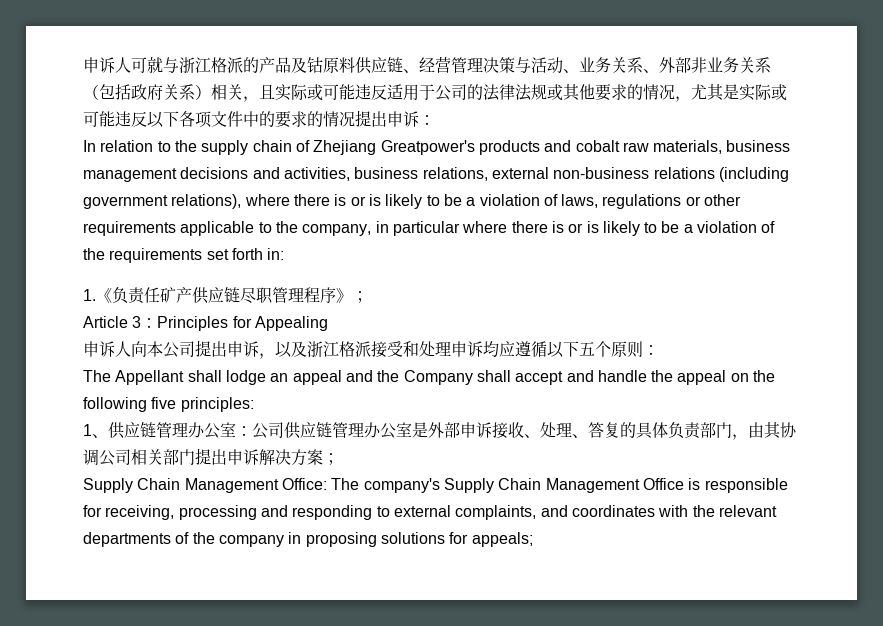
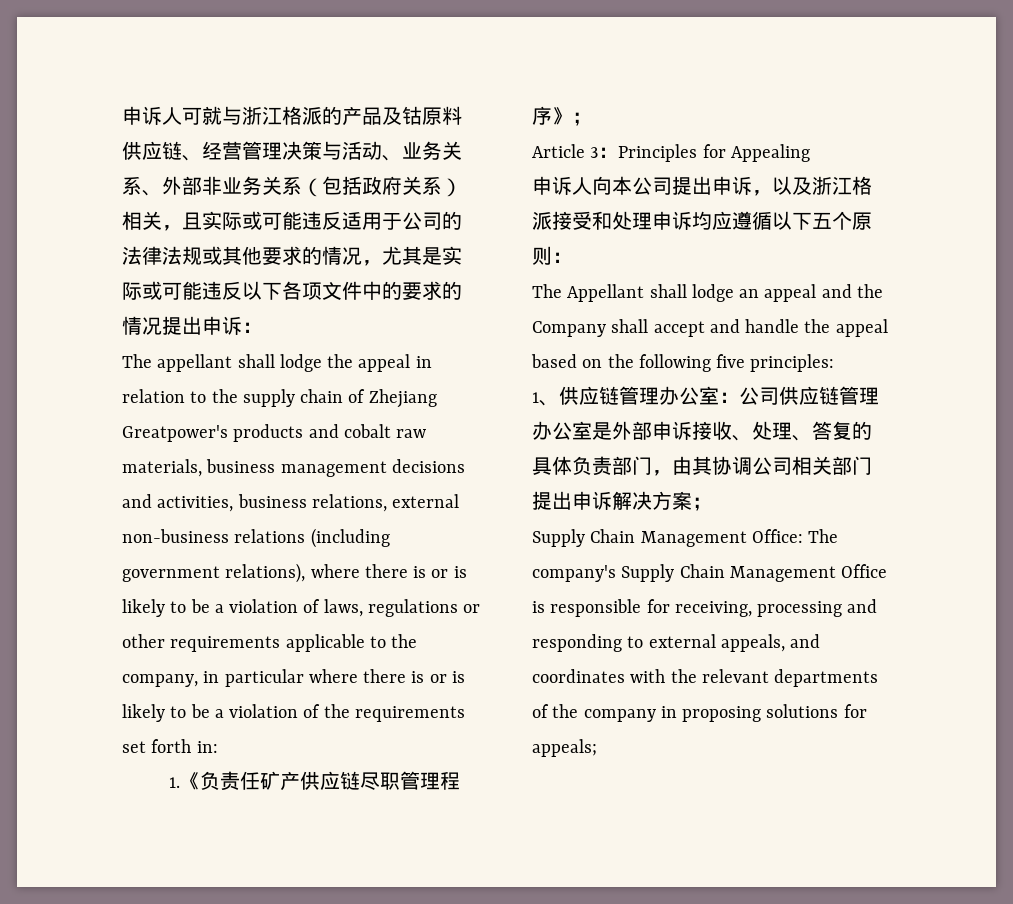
[83,140,96,152] In -> [122,354,432,372] The appellant shall lodge the appeal in
(727, 377) none -> [531,354,577,368] based
[455,505,537,520] complaints, -> [720,634,785,652] appeals,

